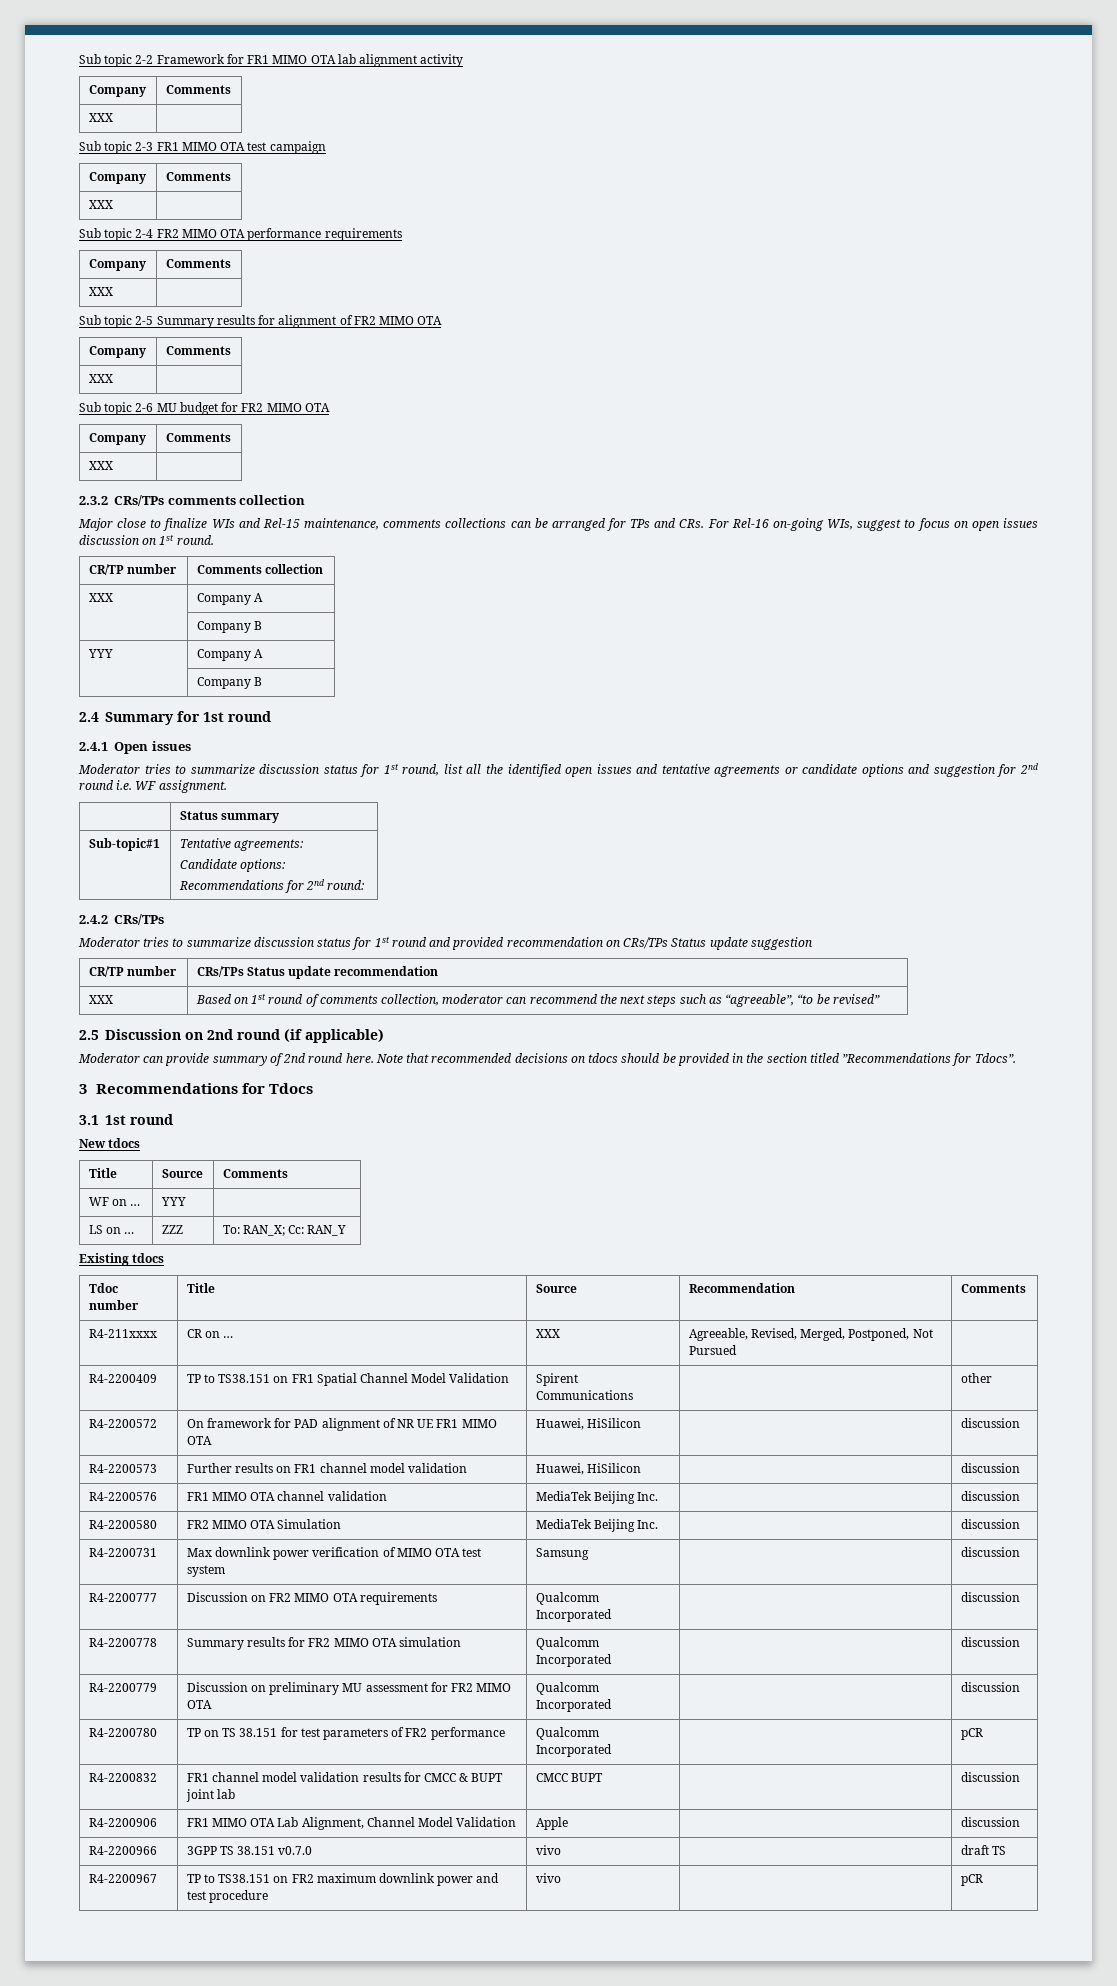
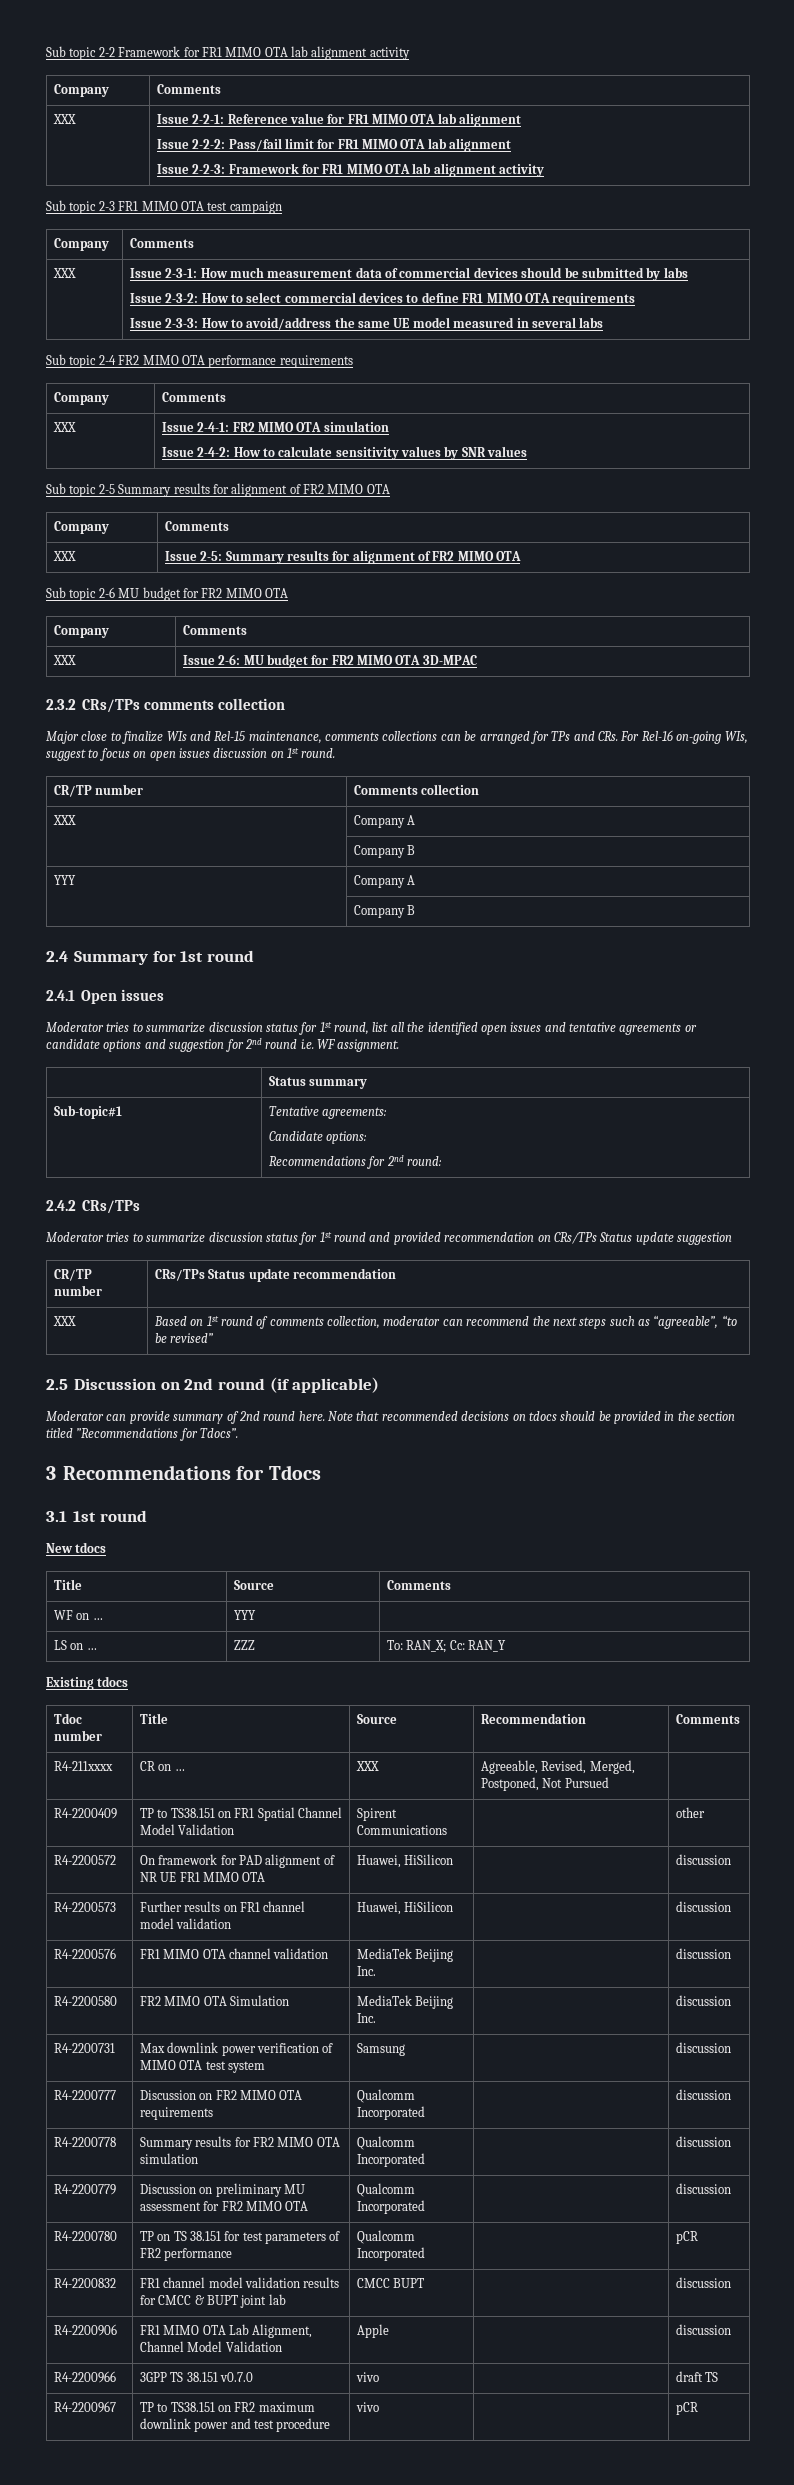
(113, 117) none -> [156,113,522,127] [156,138,512,152] [156,163,545,177] Issue 2-2-1: Reference value for FR1 MIMO OTA lab alignment // Issue 2-2-2: Pass/fail limit for FR1 MIMO OTA lab alignment // Issue 2-2-3: Framework for FR1 MIMO OTA lab alignment activity
(113, 204) none -> [129,267,688,281] [129,292,636,306] [129,317,604,330] Issue 2-3-1: How much measurement data of commercial devices should be submitted by labs // Issue 2-3-2: How to select commercial devices to define FR1 MIMO OTA requirements // Issue 2-3-3: How to avoid/address the same UE model measured in several labs
(113, 291) none -> [161,421,389,432] [161,446,528,460] Issue 2-4-1: FR2 MIMO OTA simulation // Issue 2-4-2: How to calculate sensitivity values by SNR values
(113, 378) none -> [164,550,522,564] Issue 2-5: Summary results for alignment of FR2 MIMO OTA
(113, 465) none -> [182,654,477,668] Issue 2-6: MU budget for FR2 MIMO OTA 3D-MPAC

